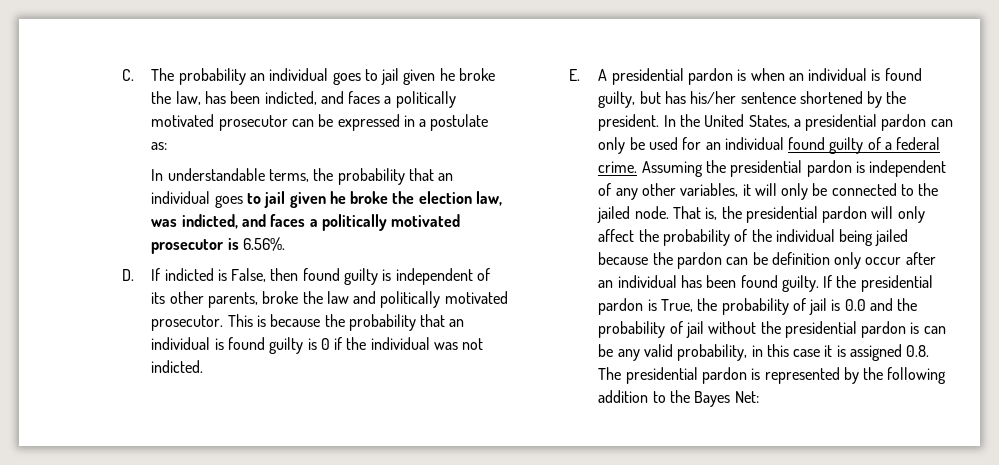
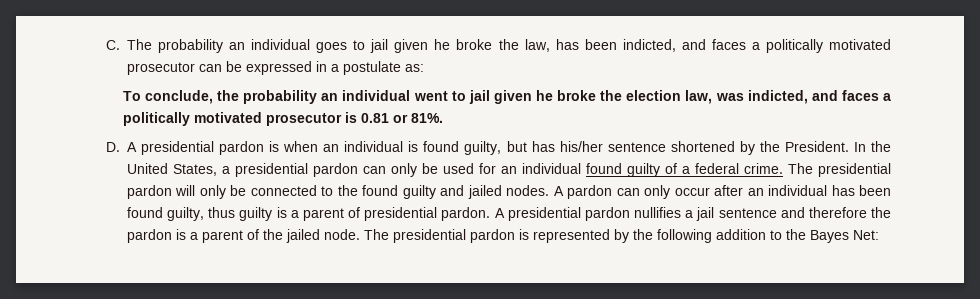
[151,168,454,185] [151,191,243,208] In understandable terms, the probability that an individual goes -> [122,90,448,104] To conclude, the probability an individual went
[242,237,285,251] [122,268,491,285] [151,291,508,308] [151,314,465,331] [151,337,484,354] [151,360,204,373] [569,69,581,81] 6.56%. // D. If indicted is False, then found guilty is independent of its other parents, broke the law and politically motivated prosecutor. This is because the probability that an individual is found guilty is 0 if the individual was not indicted. // E. -> [360,113,443,123] [105,142,120,152] 0.81 or 81%. // D.
[598,114,660,131] president. -> [784,141,849,152] President.
[641,160,947,177] [598,183,751,200] Assuming the presidential pardon is independent of any other variables, it -> [787,163,892,177] [126,185,172,199] The presidential pardon
[597,206,925,223] [598,229,909,246] [598,252,830,269] jailed node. That is, the presidential pardon will only affect the probability of the individual being jailed because the pardon can be definition -> [362,185,640,199] found guilty and jailed nodes. A pardon can
[781,275,933,292] [598,298,918,315] [598,321,946,338] [598,344,930,361] guilty. If the presidential pardon is True, the probability of jail is 0.0 and the probability of jail without the presidential pardon is can be any valid probability, in this case it is assigned 0.8. -> [167,207,891,221] [126,229,360,243] guilty, thus guilty is a parent of presidential pardon. A presidential pardon nullifies a jail sentence and therefore the pardon is a parent of the jailed node.

